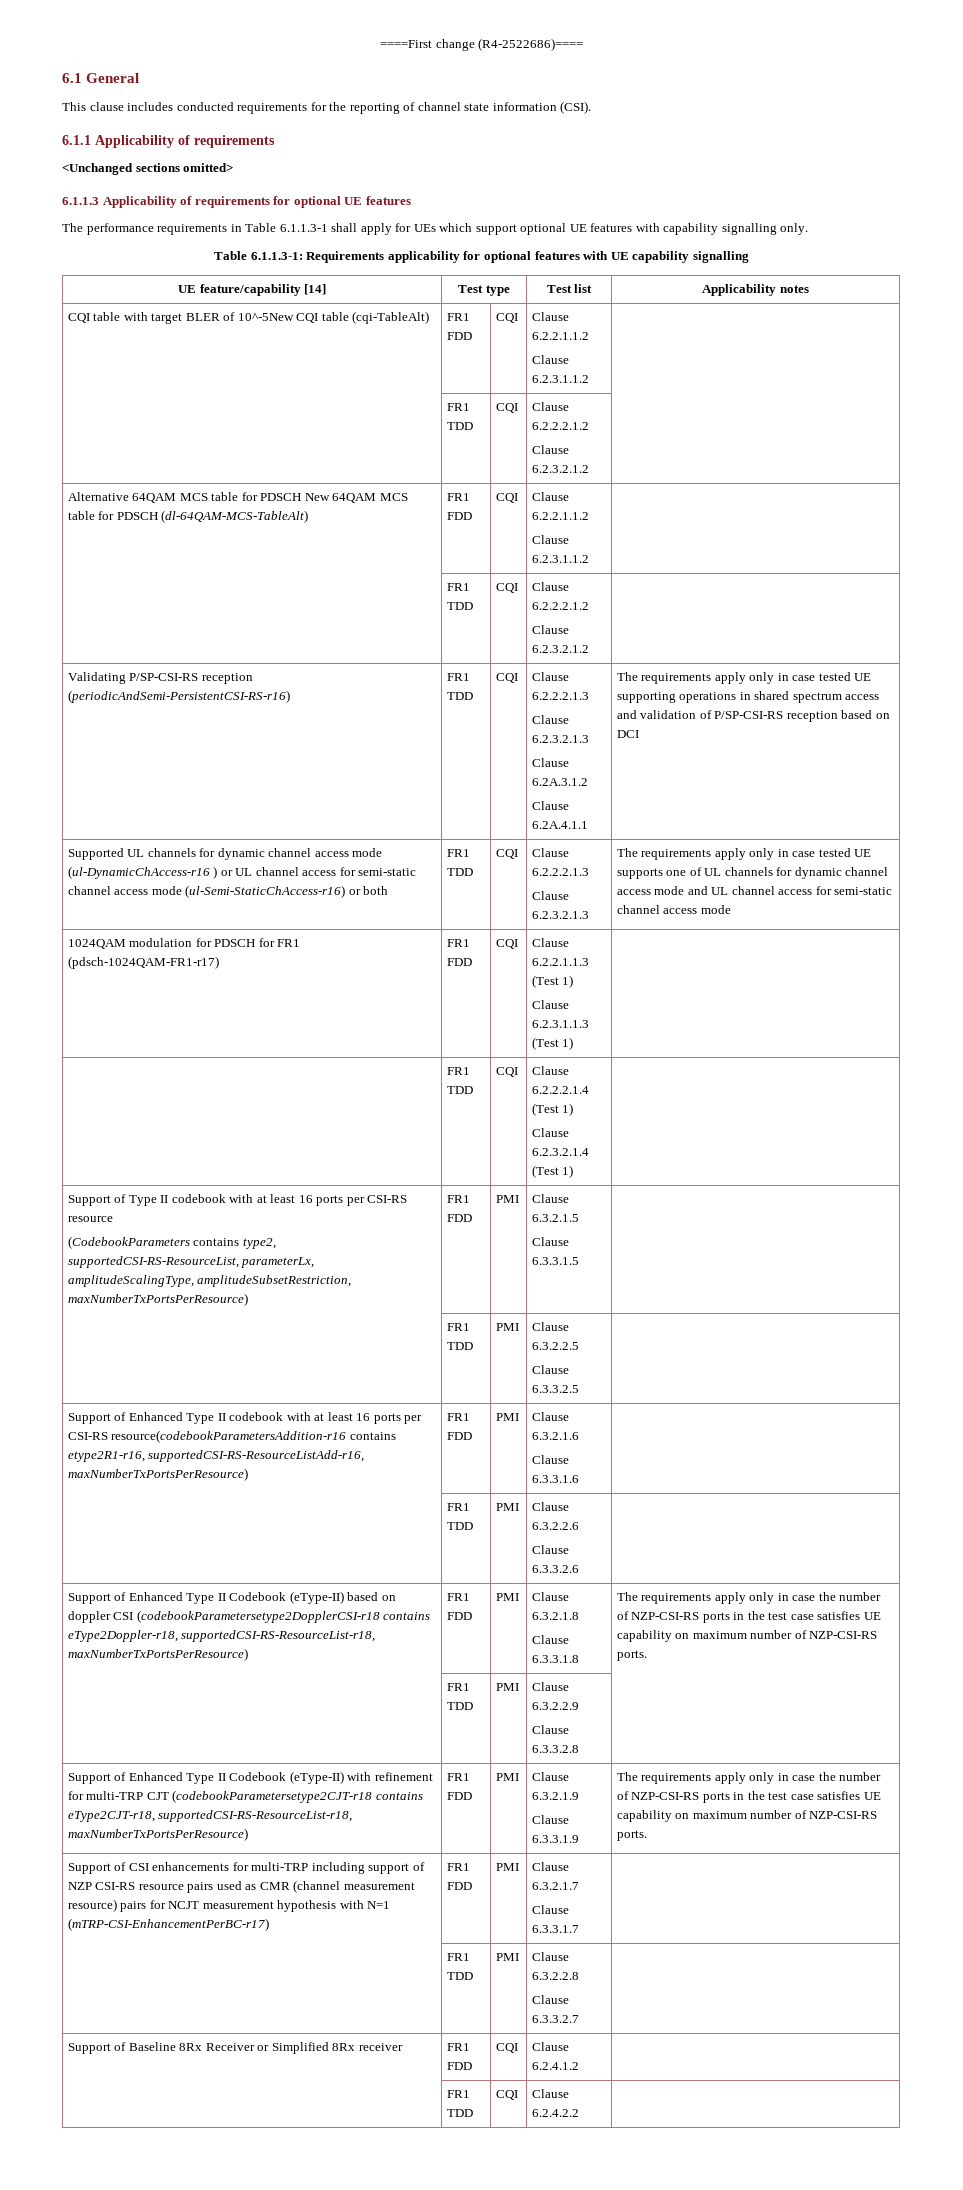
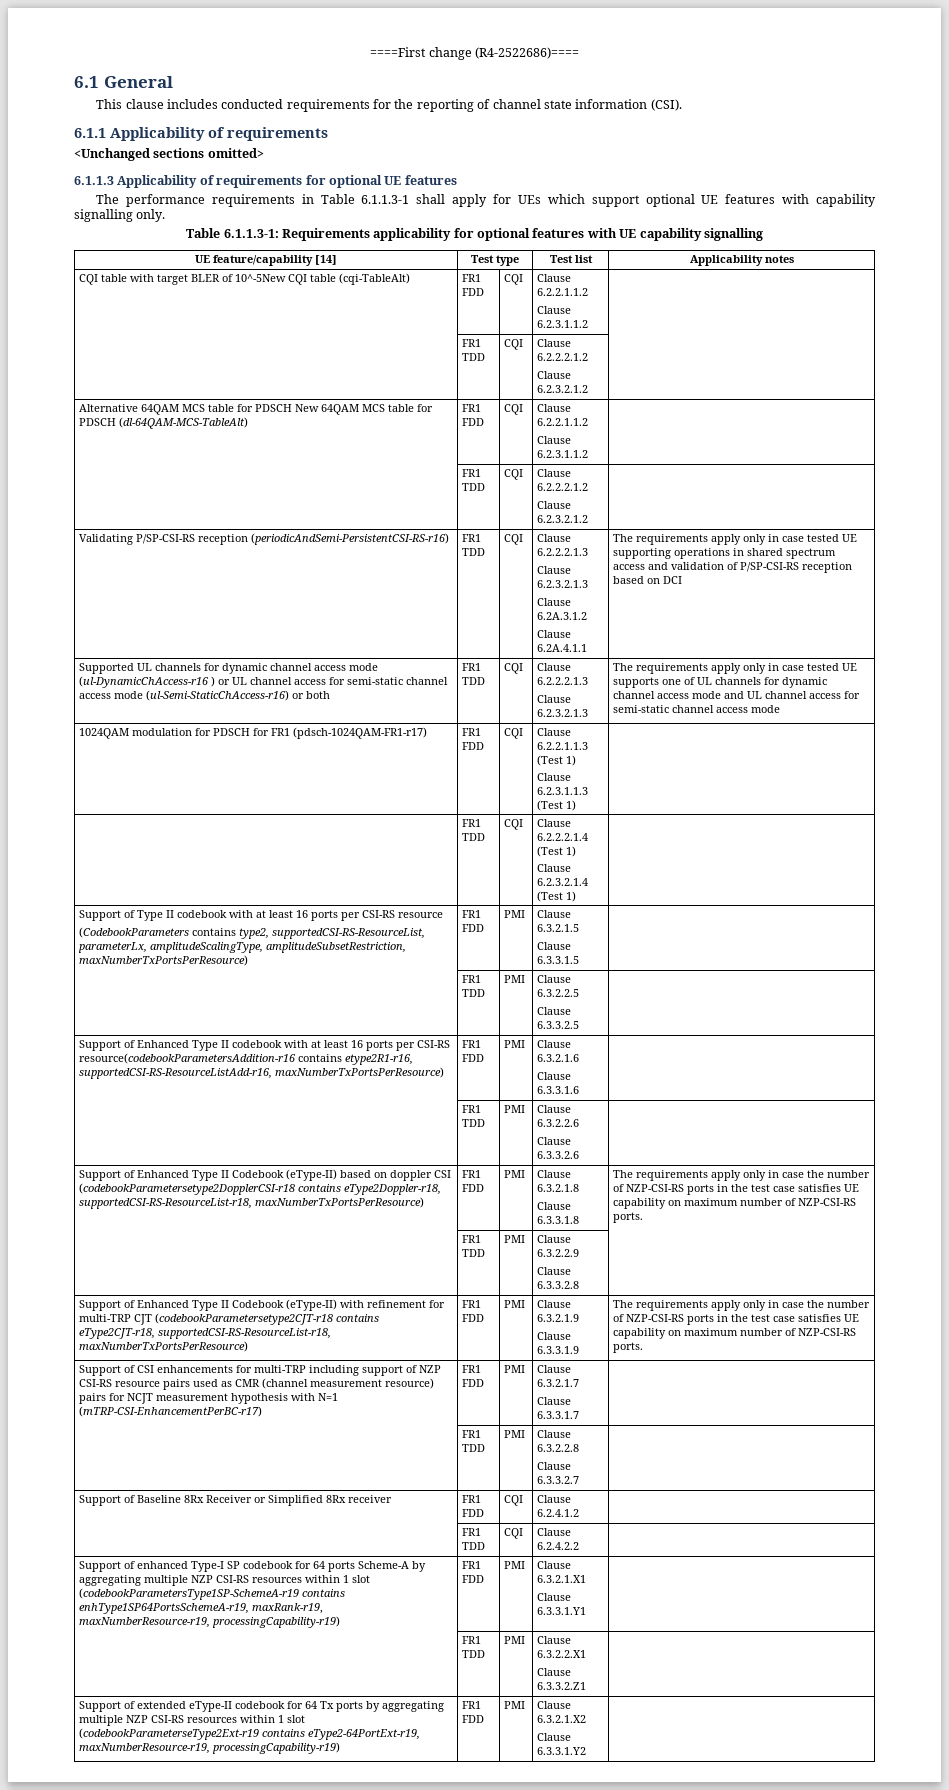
(579, 2113) none -> [79,1561,427,1572] [79,1575,371,1586] [79,1588,346,1600] [79,1603,324,1614] [79,1616,341,1628] [462,1561,482,1569] [462,1575,485,1583] [504,1561,526,1569] [537,1561,572,1569] [537,1575,587,1583] [537,1593,572,1601] [537,1607,587,1615] [462,1636,482,1644] [462,1650,486,1658] [504,1636,526,1644] [537,1636,572,1644] [537,1650,587,1658] [537,1668,572,1676] [537,1682,587,1690] [79,1701,445,1712] [79,1715,306,1726] [79,1728,421,1740] [79,1742,341,1754] [462,1701,482,1709] [462,1715,485,1723] [504,1701,526,1709] [537,1701,572,1709] [537,1715,587,1723] [537,1733,572,1741] [537,1747,587,1755] // Support of enhanced Type-I SP codebook for 64 ports Scheme-A by aggregating multiple NZP CSI-RS resources within 1 slot (codebookParametersType1SP-SchemeA-r19 contains enhType1SP64PortsSchemeA-r19, maxRank-r19, maxNumberResource-r19, processingCapability-r19) | FR1 FDD | PMI | Clause 6.3.2.1.X1 // Clause 6.3.3.1.Y1 | // | FR1 TDD | PMI | Clause 6.3.2.2.X1 // Clause 6.3.3.2.Z1 | // Support of extended eType-II codebook for 64 Tx ports by aggregating multiple NZP CSI-RS resources within 1 slot (codebookParameterseType2Ext-r19 contains eType2-64PortExt-r19, maxNumberResource-r19, processingCapability-r19) | FR1 FDD | PMI | Clause 6.3.2.1.X2 // Clause 6.3.3.1.Y2 |

